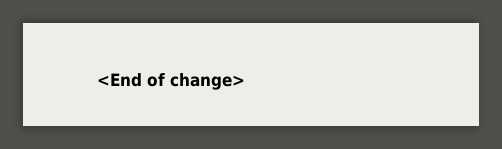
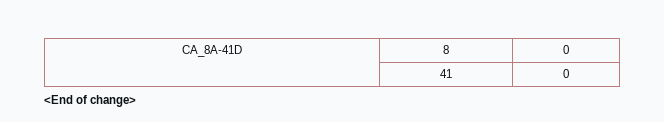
(97, 80) none -> [182,45,242,57] [443,45,449,54] [563,45,569,54] [440,69,452,78] [563,69,569,78] CA_8A-41D | 8 | 0 // | 41 | 0 //

